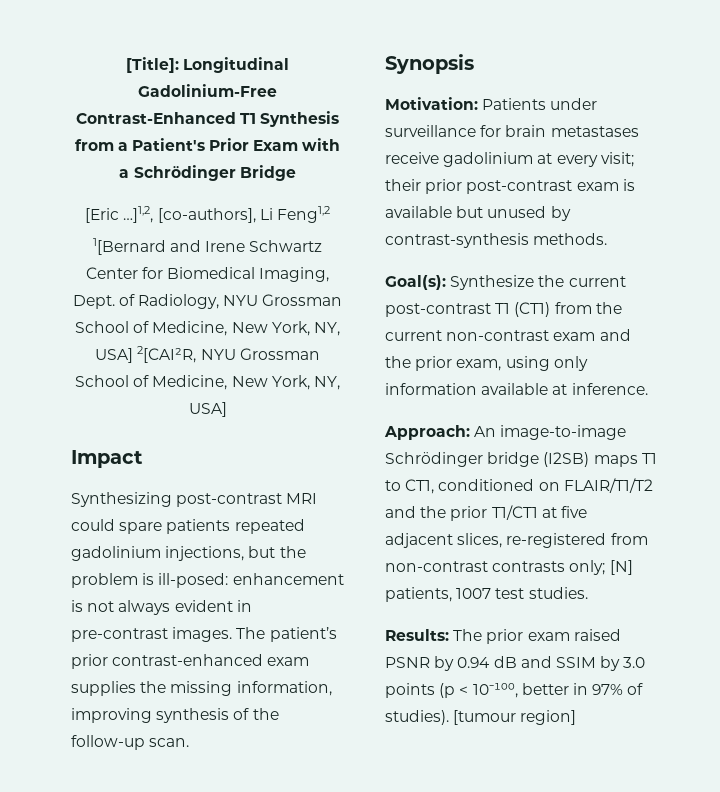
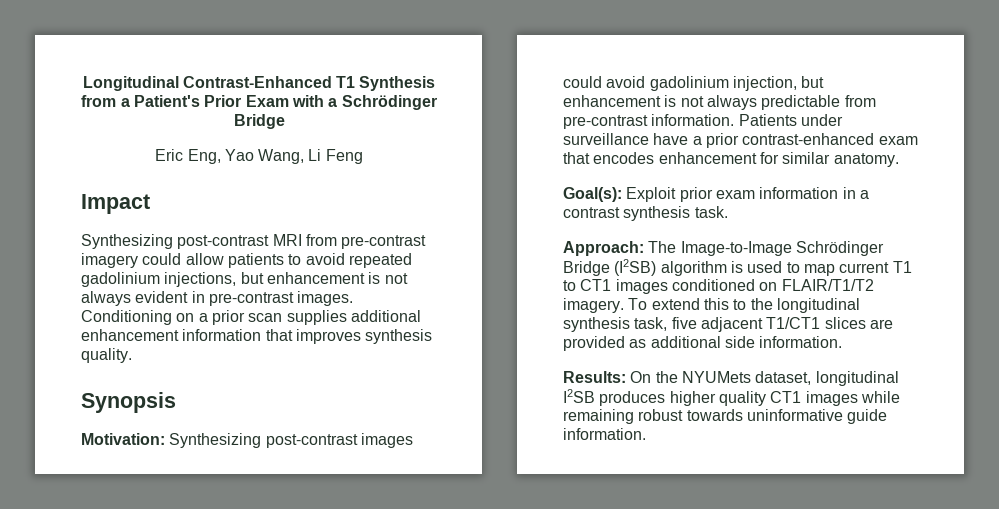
[125,57,290,73] [138,84,277,97] [Title]: Longitudinal Gadolinium-Free -> [82,76,179,91] Longitudinal
[85,206,330,223] [92,238,323,255] [85,267,330,282] [72,294,343,309] [75,321,340,336] [95,346,320,363] [75,375,340,390] [188,402,227,417] [71,450,143,468] [71,492,318,507] [71,519,305,534] [71,546,306,561] [71,573,229,588] [Eric …]1,2, [co-authors], Li Feng1,2 // 1[Bernard and Irene Schwartz Center for Biomedical Imaging, Dept. of Radiology, NYU Grossman School of Medicine, New York, NY, USA] 2[CAI²R, NYU Grossman School of Medicine, New York, NY, USA] // Impact // Synthesizing post-contrast MRI could spare patients repeated gadolinium injections, but the problem is ill-posed: -> [155,149,363,164] [81,194,150,214] [81,234,427,249] [81,253,412,268] [81,272,264,287] Eric Eng, Yao Wang, Li Feng // Impact // Synthesizing post-contrast MRI from pre-contrast imagery could allow patients to avoid repeated gadolinium injections, but
[236,627,337,642] [71,654,310,669] [71,681,332,696] [71,708,279,723] [71,735,190,750] [385,54,474,74] [385,97,598,110] [385,125,639,137] [385,152,634,167] [385,179,635,194] [385,206,571,221] [385,233,608,248] [385,275,626,290] [385,302,622,317] [385,329,631,341] [385,356,588,371] [385,383,648,395] [384,425,627,440] [385,452,657,467] [385,478,653,494] [385,505,587,521] [385,533,648,548] [385,560,633,575] [385,587,588,602] [385,629,621,644] [385,656,646,671] [385,683,644,698] [385,710,577,725] The patient’s prior contrast-enhanced exam supplies the missing information, improving synthesis of the follow-up scan. // Synopsis // Motivation: Patients under surveillance for brain metastases receive gadolinium at every visit; their prior post-contrast exam is available but unused by contrast-synthesis methods. // Goal(s): Synthesize the current post-contrast T1 (CT1) from the current non-contrast exam and the prior exam, using only information available at inference. // Approach: An image-to-image Schrödinger bridge (I2SB) maps T1 to CT1, conditioned on FLAIR/T1/T2 and the prior T1/CT1 at five adjacent slices, re-registered from non-contrast contrasts only; [N] patients, 1007 test studies. // Results: The prior exam raised PSNR by 0.94 dB and SSIM by 3.0 points (p < 10⁻¹⁰⁰, better in 97% of studies). [tumour region] -> [81,310,421,325] [81,329,433,344] [81,348,132,363] [81,392,176,413] [81,433,413,448] [563,76,825,91] [563,95,876,110] [563,114,843,129] [563,133,918,148] [563,152,899,167] [563,187,869,202] [563,206,728,221] [563,241,884,256] [563,259,912,276] [563,279,874,294] [563,298,860,313] [563,317,893,332] [563,336,843,351] [563,371,899,386] [563,389,900,406] [563,409,888,424] [563,428,646,440] Conditioning on a prior scan supplies additional enhancement information that improves synthesis quality. // Synopsis // Motivation: Synthesizing post-contrast images could avoid gadolinium injection, but enhancement is not always predictable from pre-contrast information. Patients under surveillance have a prior contrast-enhanced exam that encodes enhancement for similar anatomy. // Goal(s): Exploit prior exam information in a contrast synthesis task. // Approach: The Image-to-Image Schrödinger Bridge (I2SB) algorithm is used to map current T1 to CT1 images conditioned on FLAIR/T1/T2 imagery. To extend this to the longitudinal synthesis task, five adjacent T1/CT1 slices are provided as additional side information. // Results: On the NYUMets dataset, longitudinal I2SB produces higher quality CT1 images while remaining robust towards uninformative guide information.

